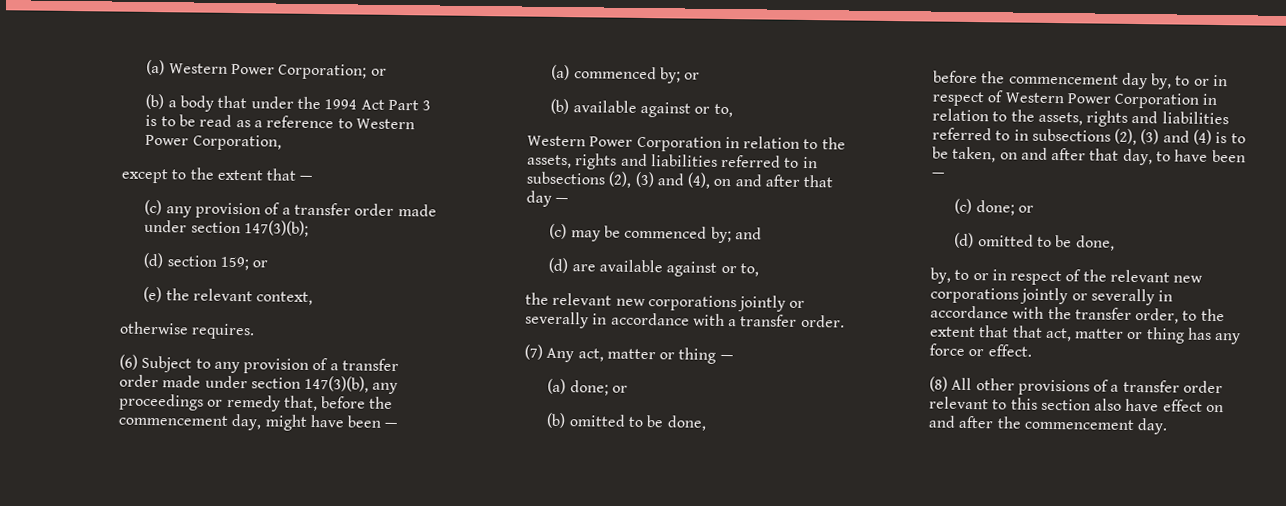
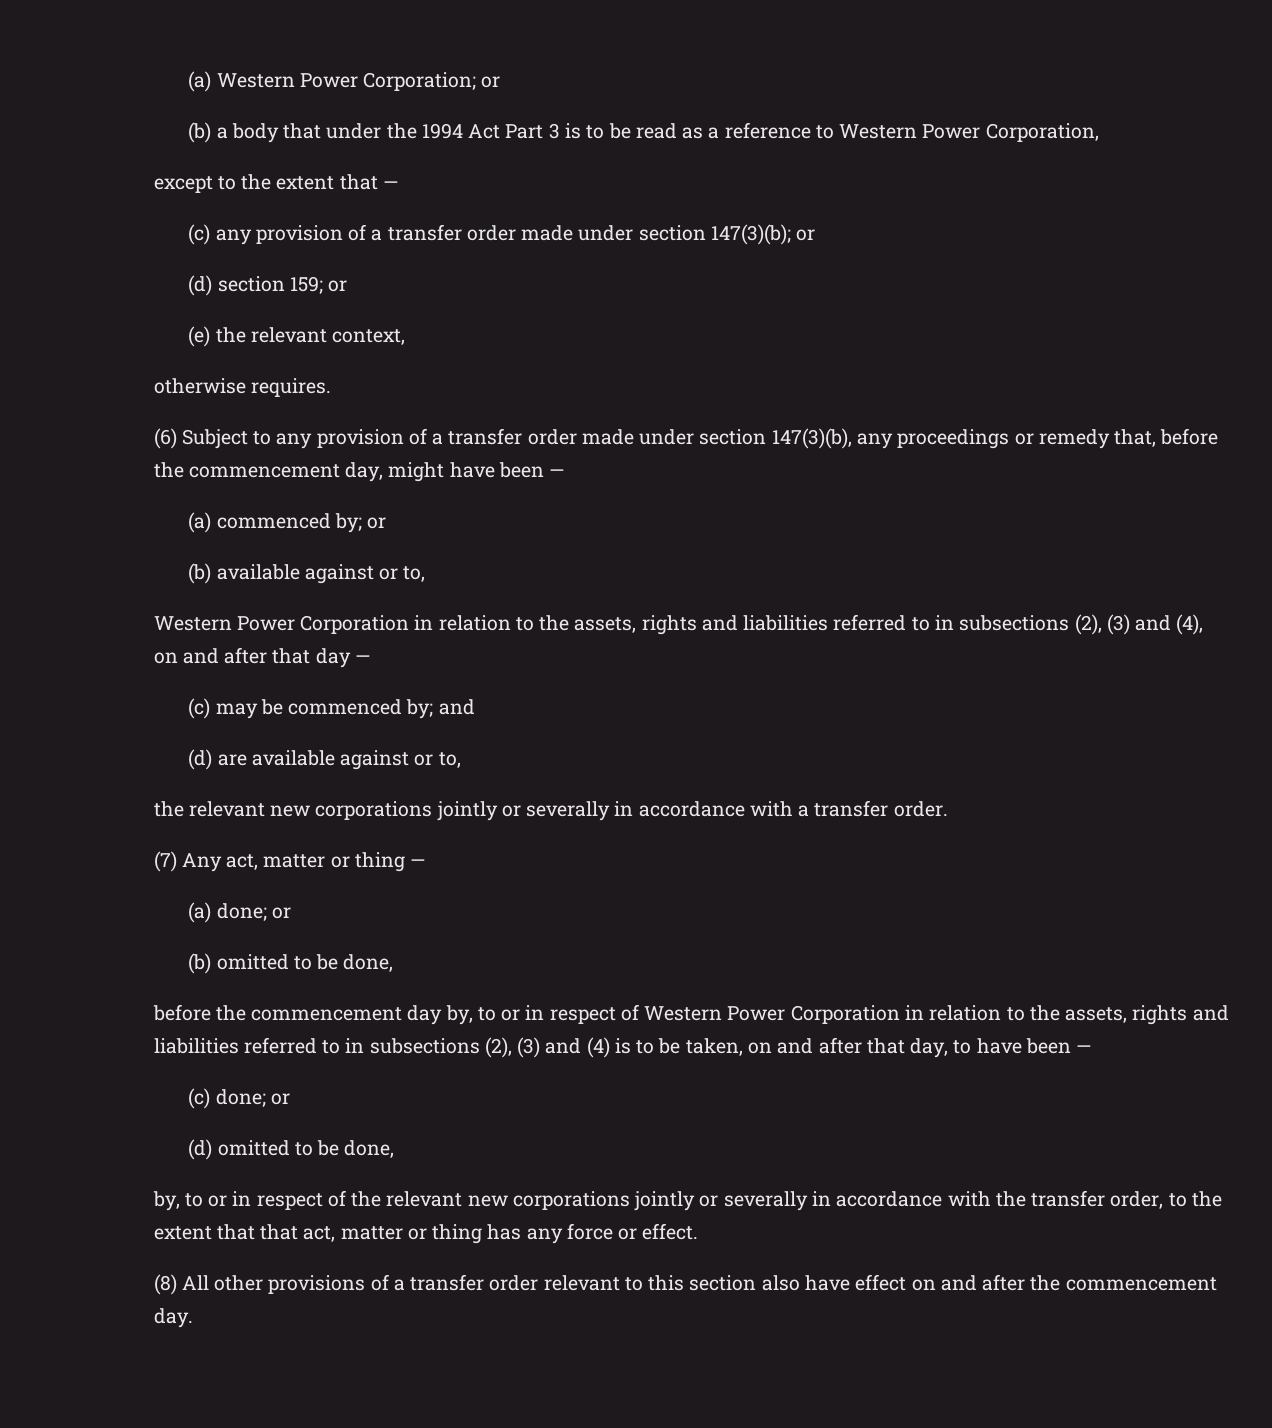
(309, 228) none -> [796,229,816,241] or

